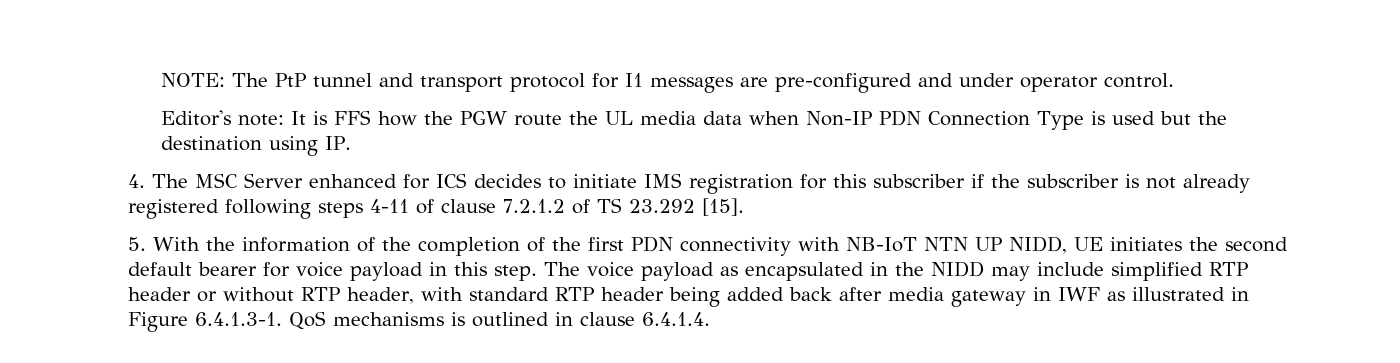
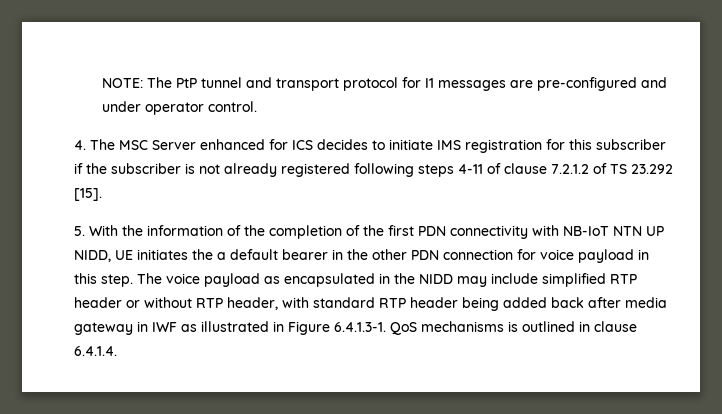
[160,110,1227,130] [160,136,351,156] // Editor's note: It is FFS how the PGW route the UL media data when Non-IP PDN Connection Type is used but the destination using IP. -> (257, 106) none
[1225,237,1289,252] second -> [217,252,227,260] a
(258, 269) none -> [332,249,514,260] in the other PDN connection

